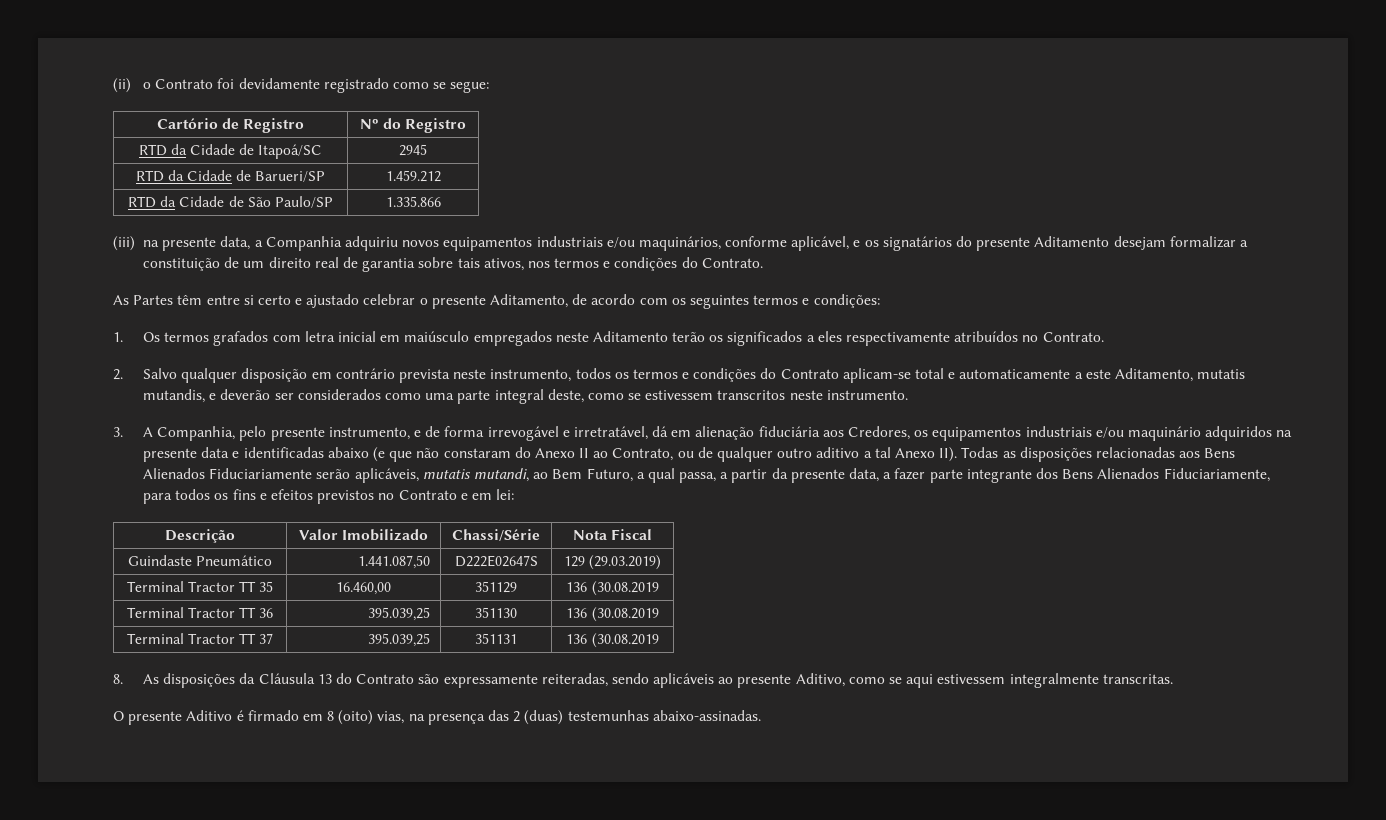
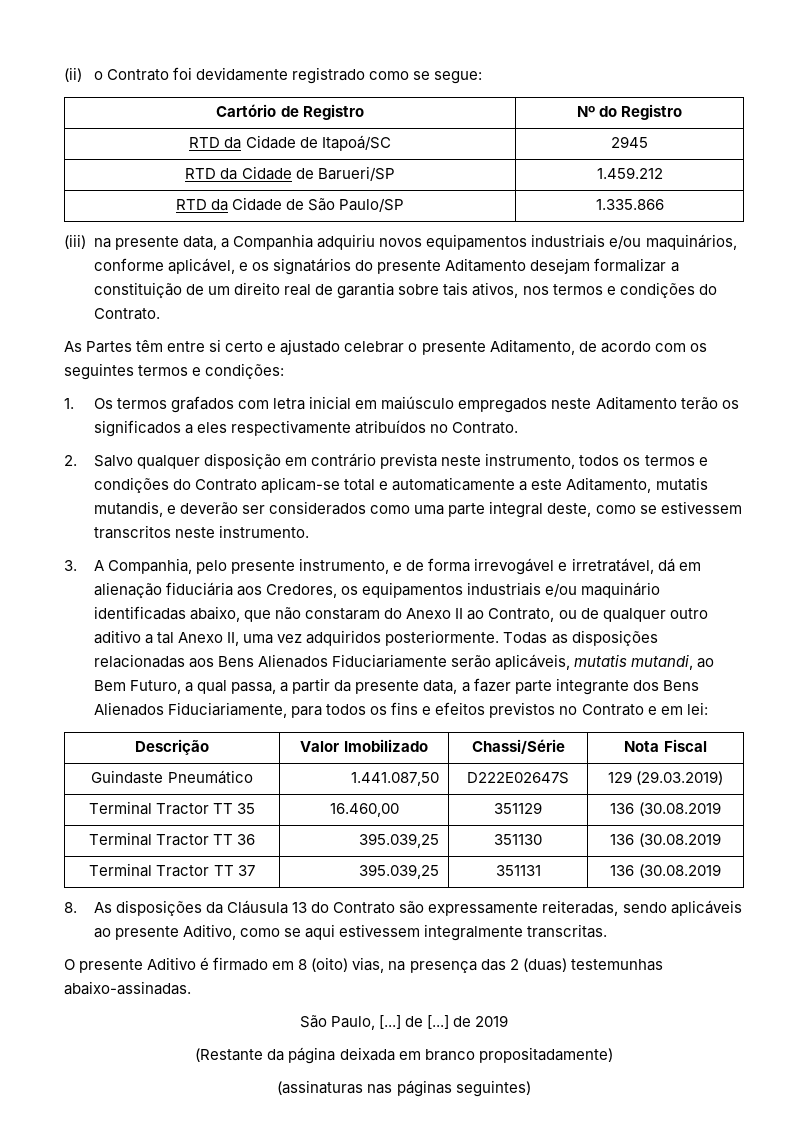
[1205,426,1293,441] [143,447,386,462] adquiridos na presente data e identificadas abaixo (e -> [93,606,241,622] identificadas abaixo,
[939,447,958,462] II). -> [227,630,500,646] II, uma vez adquiridos posteriormente.
(761, 715) none -> [299,1015,509,1030] [195,1047,613,1064] [277,1080,531,1097] // São Paulo, [...] de [...] de 2019 // (Restante da página deixada em branco propositadamente) // (assinaturas nas páginas seguintes)

